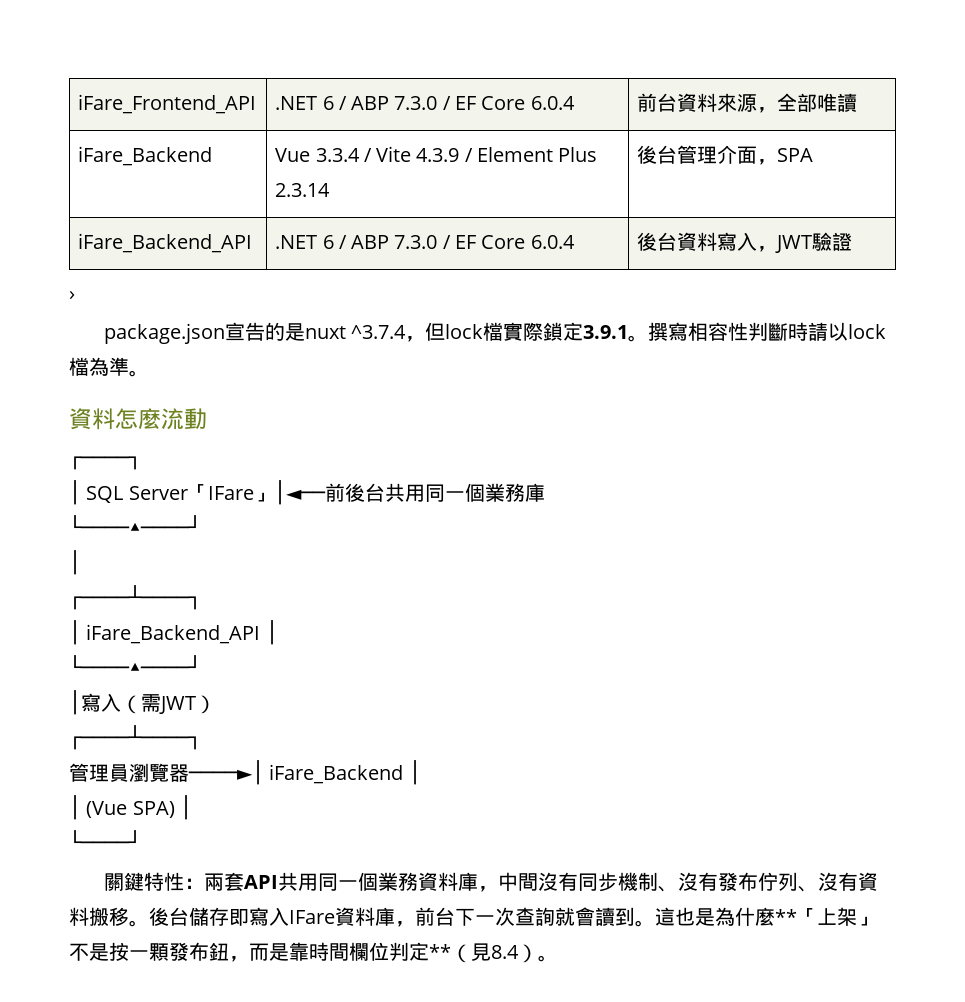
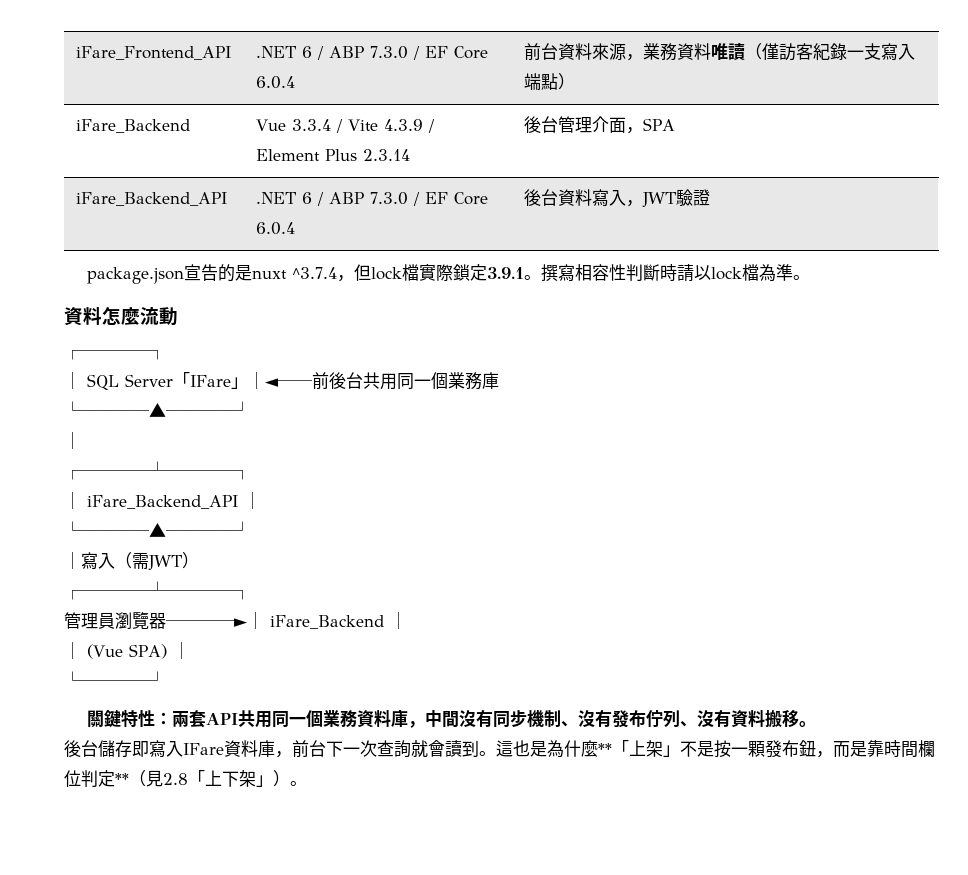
[777,93,818,112] 全部 -> [643,43,712,61] 業務資料
(858, 102) none -> [745,43,916,61] [524,73,576,90] （僅訪客紀錄一支寫入端點）
[69,291,75,300] // › -> (711, 197) none
(149, 923) none -> (817, 724) //
[491,945,519,959] 8.4 -> [163,770,273,787] 2.8「上下架」

